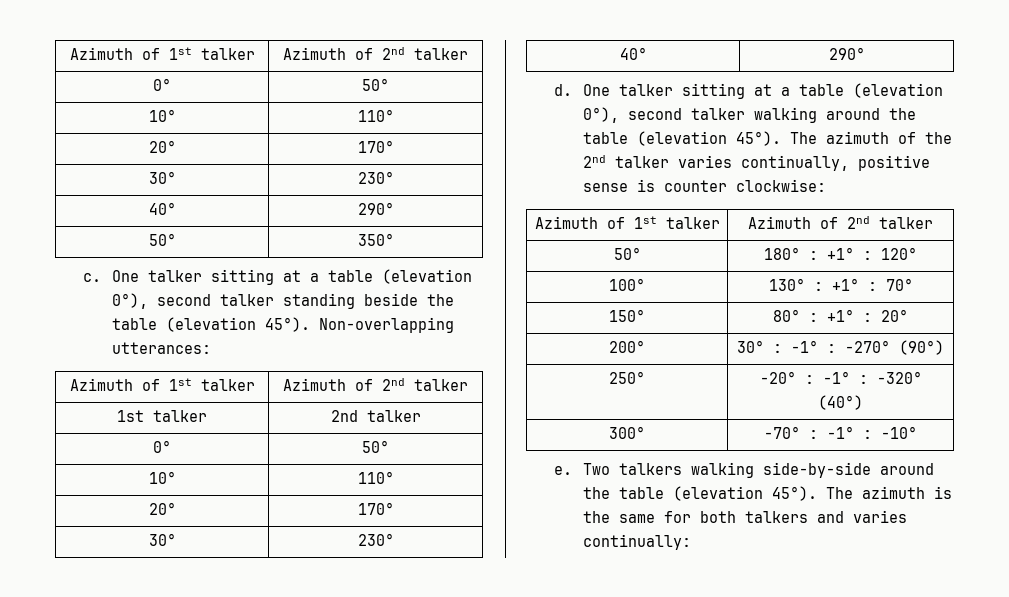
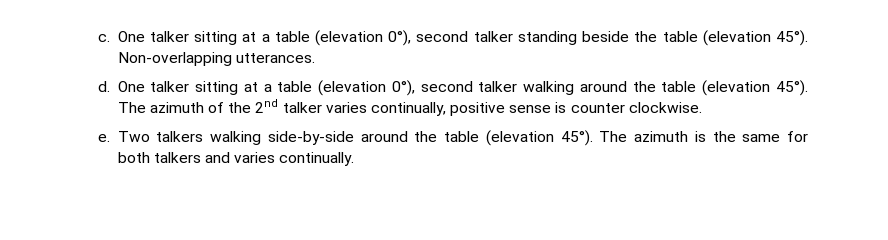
[69,47,255,60] [283,47,468,60] [153,78,171,91] [362,78,389,91] [148,109,176,122] [357,109,394,122] [148,140,176,153] [357,140,394,153] [148,171,176,184] [357,171,394,184] [148,202,176,215] [357,202,394,215] [148,233,176,246] [357,233,394,246] Azimuth of 1st talker | Azimuth of 2nd talker // 0° | 50° // 10° | 110° // 20° | 170° // 30° | 230° // 40° | 290° // 50° | 350° // -> (97, 38) none
[111,342,211,354] [69,378,255,391] [283,378,468,391] [117,410,207,422] [330,410,421,422] [153,440,171,453] [362,440,389,453] [148,471,176,484] [357,471,394,484] [148,502,176,515] [357,502,394,515] [148,533,176,546] [357,533,394,546] [619,47,647,60] [828,47,865,60] utterances: // Azimuth of 1st talker | Azimuth of 2nd talker // 1st talker | 2nd talker // 0° | 50° // 10° | 110° // 20° | 170° // 30° | 230° // 40° | 290° -> [235,53,315,63] utterances.
[735,179,826,192] [534,216,720,229] [748,216,933,229] [613,247,641,260] [764,247,917,260] [609,278,645,291] [768,278,913,291] [609,309,645,322] [773,309,908,322] [609,340,645,353] [737,340,944,355] [609,371,645,384] [759,371,922,384] [818,395,863,410] [609,426,645,439] [764,426,917,439] clockwise: // Azimuth of 1st talker | Azimuth of 2nd talker // 50° | 180° : +1° : 120° // 100° | 130° : +1° : 70° // 150° | 80° : +1° : 20° // 200° | 30° : -1° : -270° (90°) // 250° | -20° : -1° : -320° (40°) // 300° | -70° : -1° : -10° -> [628,102,702,113] clockwise.
[582,534,691,550] continually: -> [279,152,355,166] continually.

